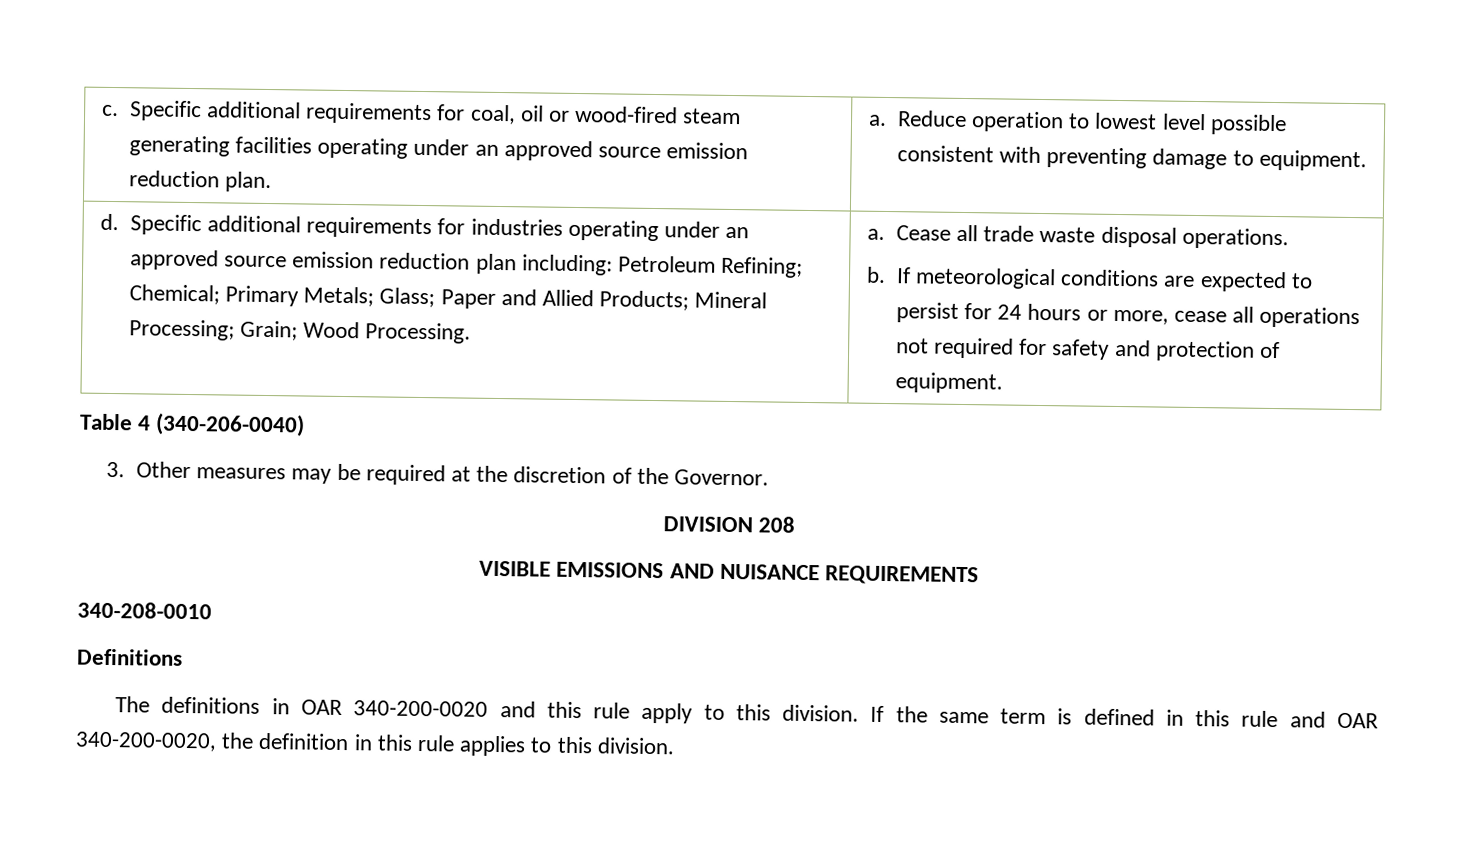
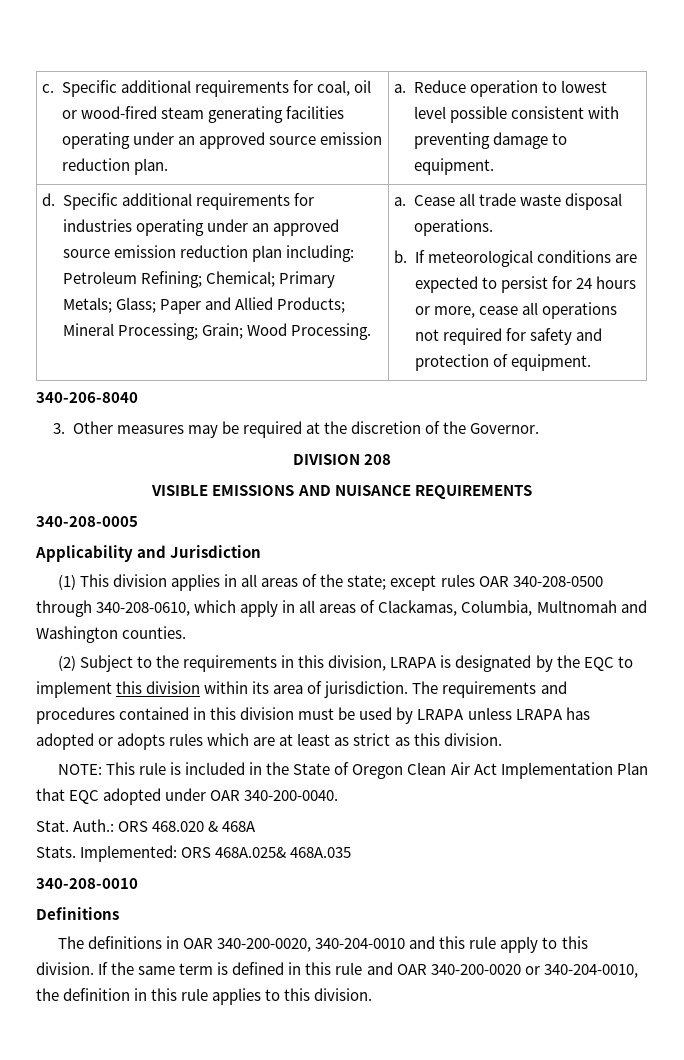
[79,412,306,437] Table 4 (340-206-0040) -> [36,392,138,403] 340-206-8040
(979, 575) none -> [36,516,138,527] [35,545,262,562] [57,574,603,591] [36,600,647,617] [36,626,187,643] [57,655,633,672] [36,681,567,698] [36,707,590,724] [36,733,502,750] [57,762,648,779] [36,788,339,805] [36,819,257,832] [36,845,352,862] // 340-208-0005 // Applicability and Jurisdiction // (1) This division applies in all areas of the state; except rules OAR 340-208-0500 through 340-208-0610, which apply in all areas of Clackamas, Columbia, Multnomah and Washington counties. // (2) Subject to the requirements in this division, LRAPA is designated by the EQC to implement this division within its area of jurisdiction. The requirements and procedures contained in this division must be used by LRAPA unless LRAPA has adopted or adopts rules which are at least as strict as this division. // NOTE: This rule is included in the State of Oregon Clean Air Act Implementation Plan that EQC adopted under OAR 340-200-0040. // Stat. Auth.: ORS 468.020 & 468A // Stats. Implemented: ORS 468A.025& 468A.035
[353,700,489,717] 340-200-0020 -> [217,938,406,952] 340-200-0020, 340-204-0010
[75,731,217,752] 340-200-0020, -> [430,964,638,978] 340-200-0020 or 340-204-0010,

